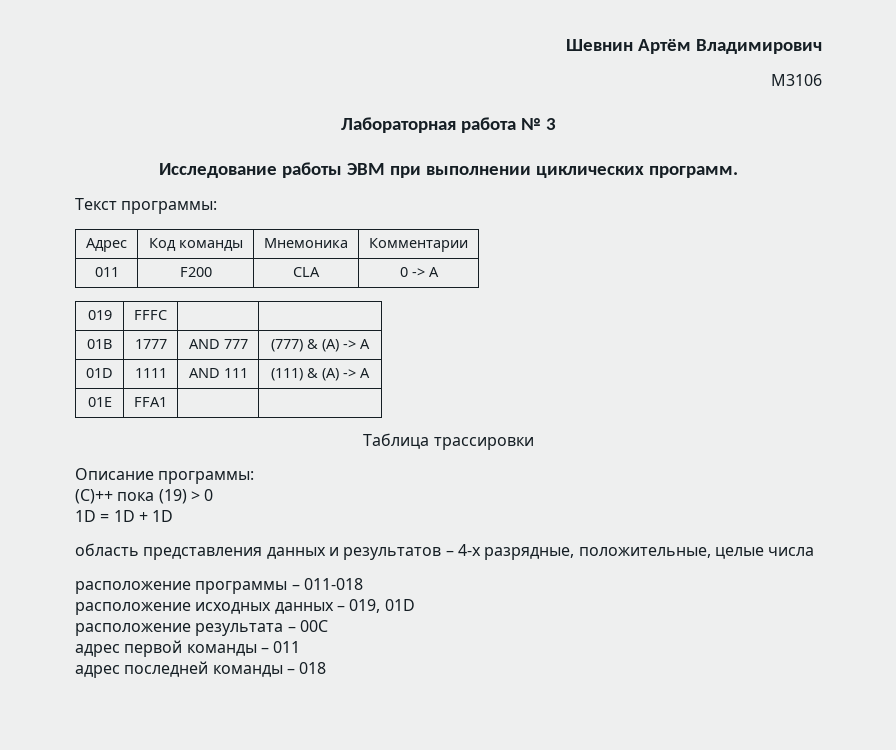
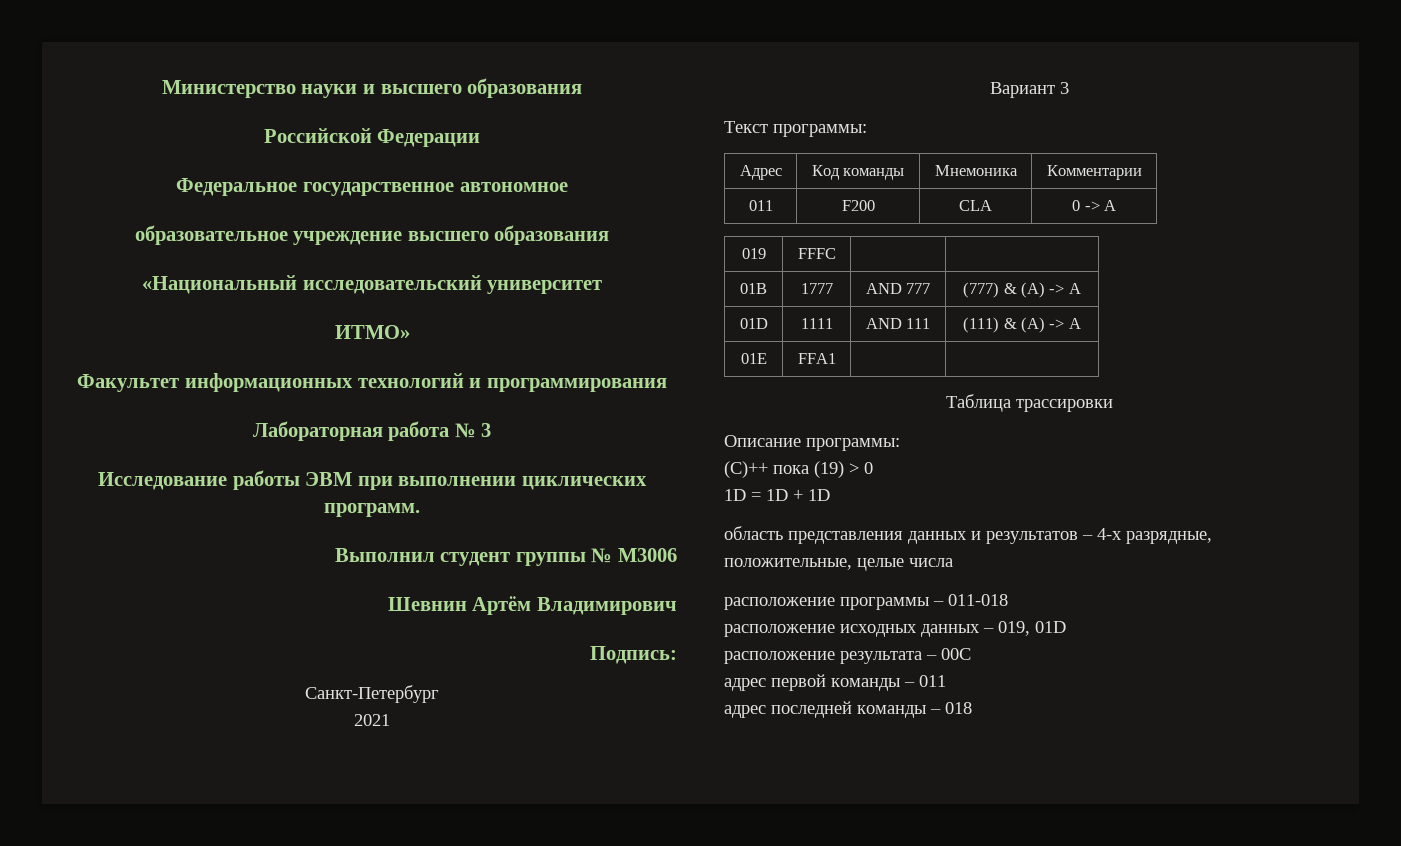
[566,39,822,54] [771,74,822,86] Шевнин Артём Владимирович // М3106 -> [161,78,583,98] [263,128,481,147] [176,178,568,196] [134,225,610,245] [141,275,603,294] [334,325,410,339] [77,373,667,392] Министерство науки и высшего образования // Российской Федерации // Федеральное государственное автономное // образовательное учреждение высшего образования // «Национальный исследовательский университет // ИТМО» // Факультет информационных технологий и программирования
(738, 172) none -> [334,548,677,566] [387,596,677,615] [590,646,677,664] [305,685,439,703] [354,714,390,726] [989,82,1069,98] // Выполнил студент группы № M3006 // Шевнин Артём Владимирович // Подпись: // Санкт-Петербург // 2021 // Вариант 3

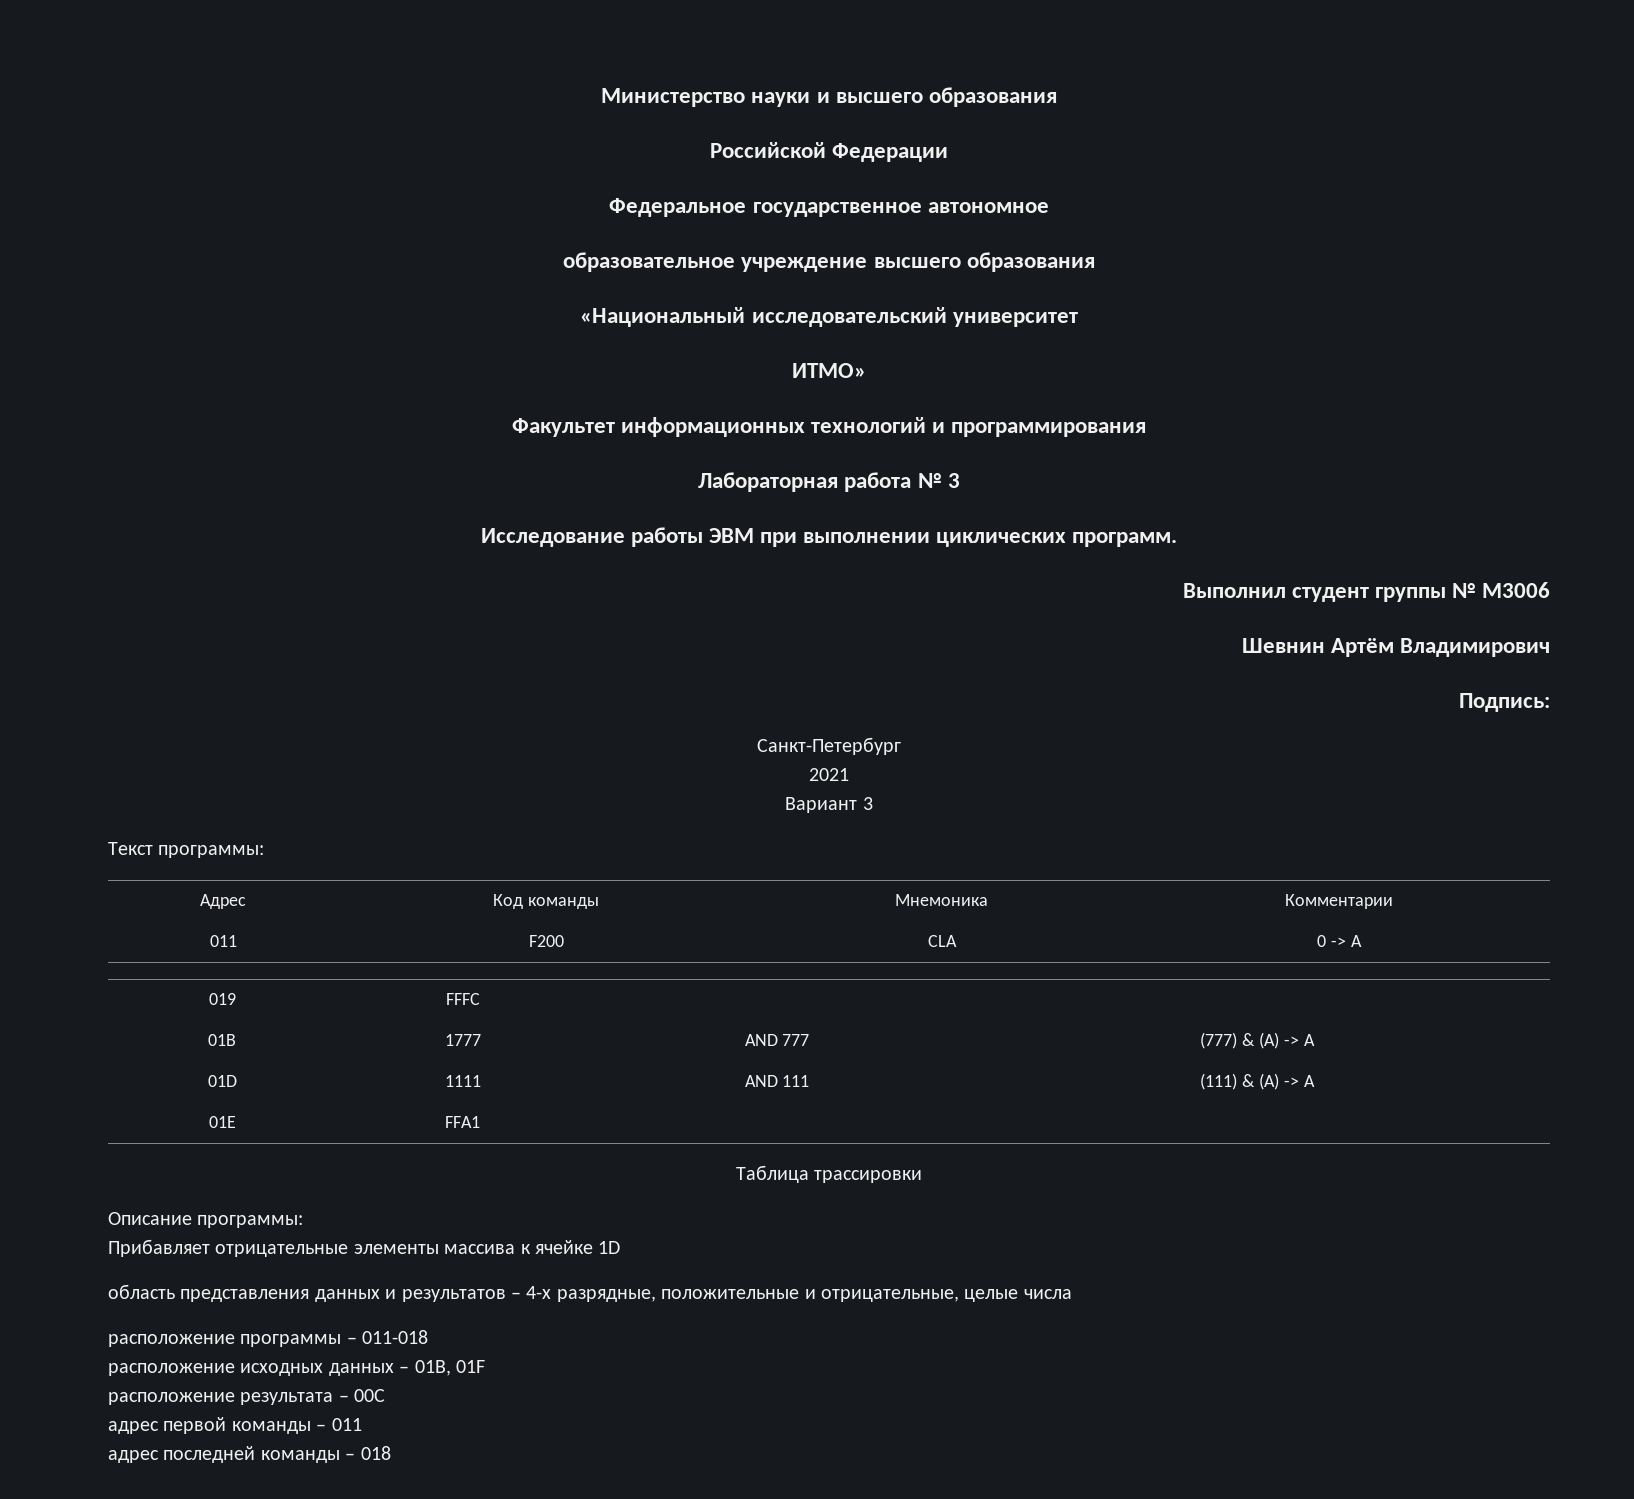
[724,461,873,478] [724,489,803,501] (С)++ пока (19) > 0 // 1D = 1D + -> [108,1239,593,1257] Прибавляет отрицательные элементы массива к ячейке
[724,558,852,570] положительные, -> [661,1289,959,1302] положительные и отрицательные,
[998,621,1066,636] 019, 01D -> [414,1360,485,1376] 01B, 01F

